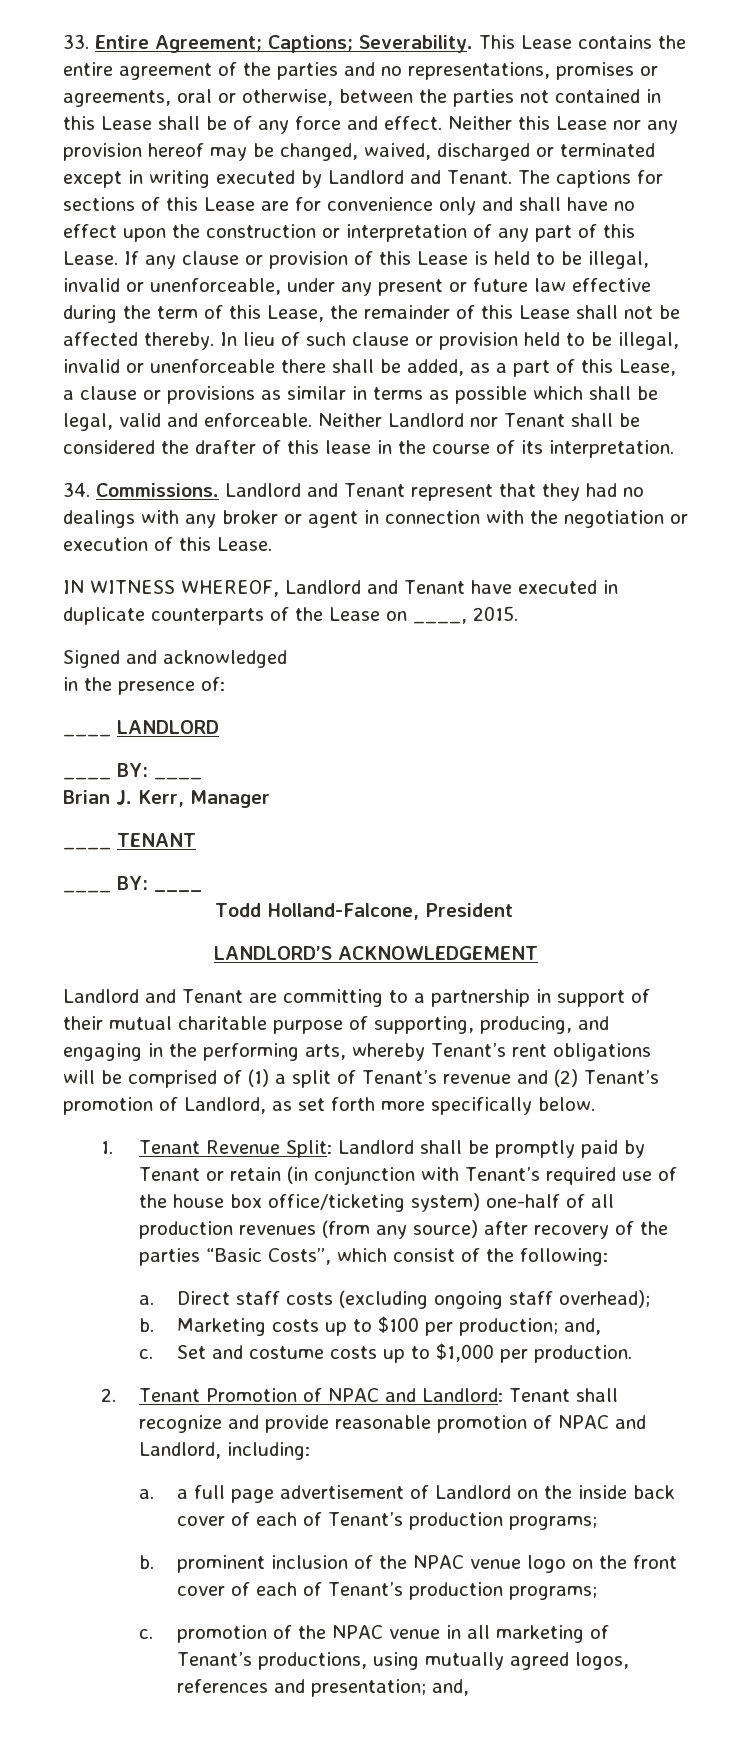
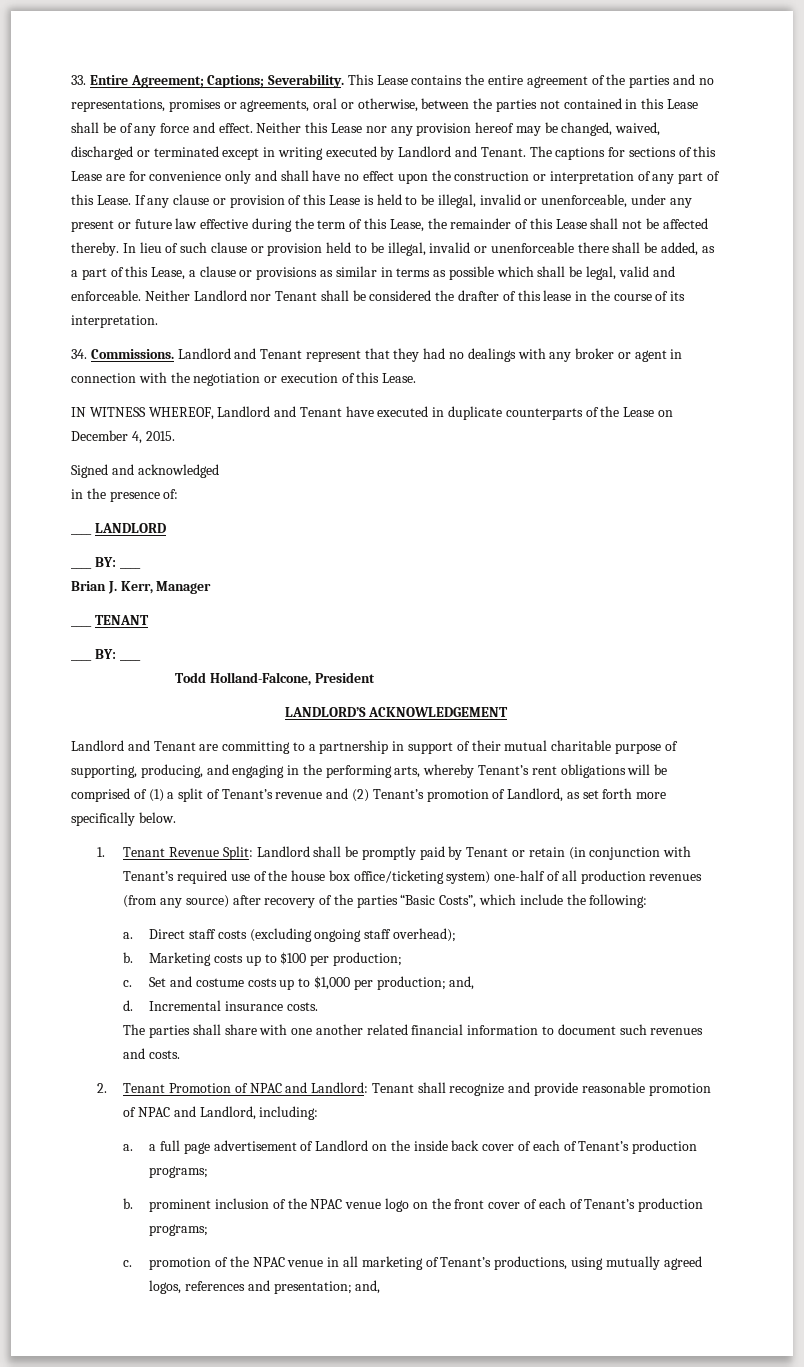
[413,619,467,624] ____, -> [71,430,142,444] December 4,
[393,1248,481,1262] consist of -> [519,894,563,905] include
[564,1318,602,1335] and, -> (403, 959) none
[534,1345,633,1363] production. -> [376,976,475,990] [123,1000,318,1011] [123,1024,704,1038] [123,1048,181,1059] production; and, // d. Incremental insurance costs. // The parties shall share with one another related financial information to document such revenues and costs.

